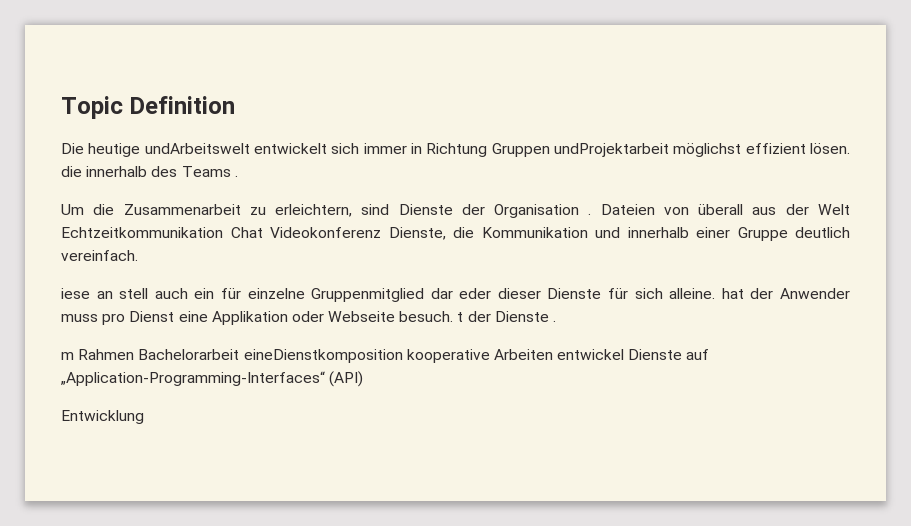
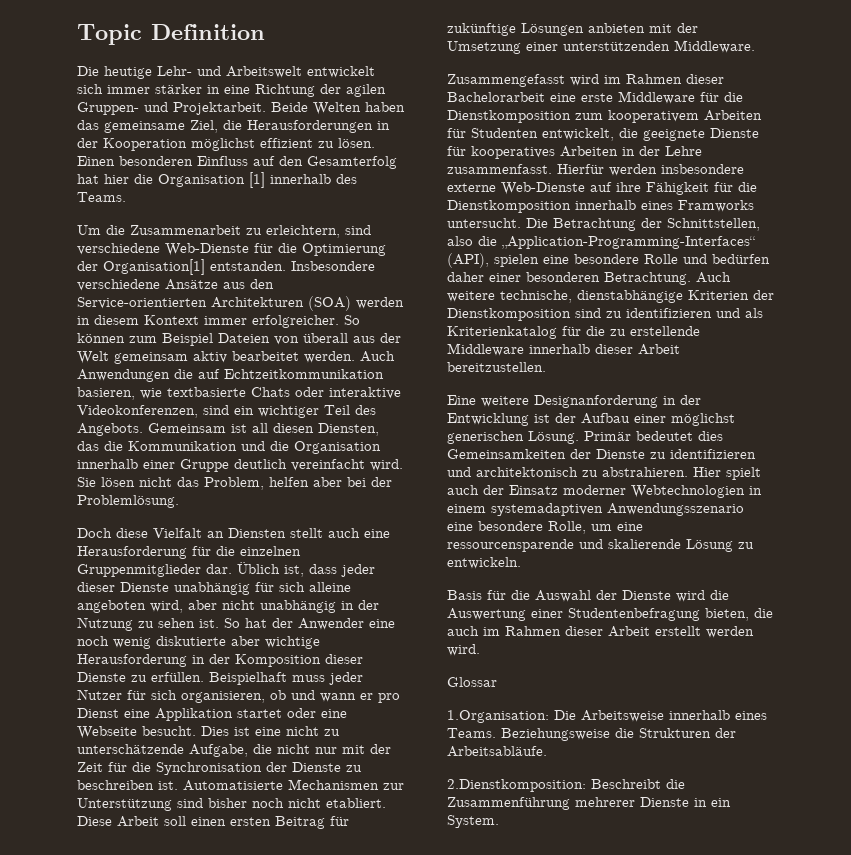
[144,143,850,157] [61,166,238,177] undArbeitswelt entwickelt sich immer in Richtung Gruppen undProjektarbeit möglichst effizient lösen. die innerhalb des Teams . -> [157,66,375,78] [77,84,386,97] [77,102,405,115] [77,120,390,133] [77,138,375,151] [77,156,397,169] [77,172,357,188] [77,192,126,202] Lehr- und Arbeitswelt entwickelt sich immer stärker in eine Richtung der agilen Gruppen- und Projektarbeit. Beide Welten haben das gemeinsame Ziel, die Herausforderungen in der Kooperation möglichst effizient zu lösen. Einen besonderen Einfluss auf den Gesamterfolg hat hier die Organisation [1] innerhalb des Teams.
[398,204,592,218] Dienste der Organisation . -> [77,243,386,256] [77,259,375,275] [77,279,274,291] [77,296,404,311] [77,315,360,328] [77,333,213,346] verschiedene Web-Dienste für die Optimierung der Organisation[1] entstanden. Insbesondere verschiedene Ansätze aus den Service-orientierten Architekturen (SOA) werden in diesem Kontext immer erfolgreicher. So können zum Beispiel
[61,227,446,240] Echtzeitkommunikation Chat Videokonferenz Dienste, -> [114,351,395,364] [77,369,384,382] [77,387,401,400] [77,405,376,418] [77,423,379,436] [77,441,99,451] gemeinsam aktiv bearbeitet werden. Auch Anwendungen die auf Echtzeitkommunikation basieren, wie textbasierte Chats oder interaktive Videokonferenzen, sind ein wichtiger Teil des Angebots. Gemeinsam ist all diesen Diensten, das
(620, 232) none -> [270,441,381,454] die Organisation
[61,250,138,261] [61,288,851,302] [61,311,557,325] [61,349,710,363] [60,371,364,387] [61,410,144,424] vereinfach. // iese an stell auch ein für einzelne Gruppenmitglied dar eder dieser Dienste für sich alleine. hat der Anwender muss pro Dienst eine Applikation oder Webseite besuch. t der Dienste . // m Rahmen Bachelorarbeit eineDienstkomposition kooperative Arbeiten entwickel Dienste auf „Application-Programming-Interfaces“ (API) // Entwicklung -> [291,459,403,471] [77,477,392,490] [77,495,179,508] [77,528,390,538] [77,546,301,559] [77,562,375,577] [77,582,351,595] [77,600,379,613] [77,617,395,631] [77,636,320,649] [77,654,363,667] [77,672,363,685] [77,689,400,703] [77,708,347,721] [77,726,340,739] [77,744,391,757] [77,762,362,775] [77,779,404,791] [77,798,386,811] [77,816,349,829] [447,23,698,36] [447,40,755,54] [447,74,724,87] [447,91,743,104] [447,110,762,123] [447,128,759,141] [447,146,702,159] [447,164,744,176] [447,182,757,195] [447,200,754,213] [447,218,760,231] [447,236,755,249] [447,253,770,268] [447,272,731,285] [447,290,774,303] [447,308,763,321] [447,326,700,339] [447,343,680,356] [447,362,546,372] [447,395,701,408] [447,413,735,426] [447,431,723,444] [447,449,756,459] [447,467,761,480] [447,485,762,498] [447,503,744,516] [447,521,643,534] [447,539,754,552] [447,557,521,569] [447,590,729,602] [447,608,773,621] [447,626,754,638] [447,644,480,656] [447,677,497,687] [447,710,767,723] [447,728,736,741] [447,746,547,757] [447,779,685,792] [447,797,731,810] [447,815,499,828] vereinfacht wird. Sie lösen nicht das Problem, helfen aber bei der Problemlösung. // Doch diese Vielfalt an Diensten stellt auch eine Herausforderung für die einzelnen Gruppenmitglieder dar. Üblich ist, dass jeder dieser Dienste unabhängig für sich alleine angeboten wird, aber nicht unabhängig in der Nutzung zu sehen ist. So hat der Anwender eine noch wenig diskutierte aber wichtige Herausforderung in der Komposition dieser Dienste zu erfüllen. Beispielhaft muss jeder Nutzer für sich organisieren, ob und wann er pro Dienst eine Applikation startet oder eine Webseite besucht. Dies ist eine nicht zu unterschätzende Aufgabe, die nicht nur mit der Zeit für die Synchronisation der Dienste zu beschreiben ist. Automatisierte Mechanismen zur Unterstützung sind bisher noch nicht etabliert. Diese Arbeit soll einen ersten Beitrag für zukünftige Lösungen anbieten mit der Umsetzung einer unterstützenden Middleware. // Zusammengefasst wird im Rahmen dieser Bachelorarbeit eine erste Middleware für die Dienstkomposition zum kooperativem Arbeiten für Studenten entwickelt, die geeignete Dienste für kooperatives Arbeiten in der Lehre zusammenfasst. Hierfür werden insbesondere externe Web-Dienste auf ihre Fähigkeit für die Dienstkomposition innerhalb eines Framworks untersucht. Die Betrachtung der Schnittstellen, also die „Application-Programming-Interfaces“ (API), spielen eine besondere Rolle und bedürfen daher einer besonderen Betrachtung. Auch weitere technische, dienstabhängige Kriterien der Dienstkomposition sind zu identifizieren und als Kriterienkatalog für die zu erstellende Middleware innerhalb dieser Arbeit bereitzustellen. // Eine weitere Designanforderung in der Entwicklung ist der Aufbau einer möglichst generischen Lösung. Primär bedeutet dies Gemeinsamkeiten der Dienste zu identifizieren und architektonisch zu abstrahieren. Hier spielt auch der Einsatz moderner Webtechnologien in einem systemadaptiven Anwendungsszenario eine besondere Rolle, um eine ressourcensparende und skalierende Lösung zu entwickeln. // Basis für die Auswahl der Dienste wird die Auswertung einer Studentenbefragung bieten, die auch im Rahmen dieser Arbeit erstellt werden wird. // Glossar // 1.Organisation: Die Arbeitsweise innerhalb eines Teams. Beziehungsweise die Strukturen der Arbeitsabläufe. // 2.Dienstkomposition: Beschreibt die Zusammenführung mehrerer Dienste in ein System.

